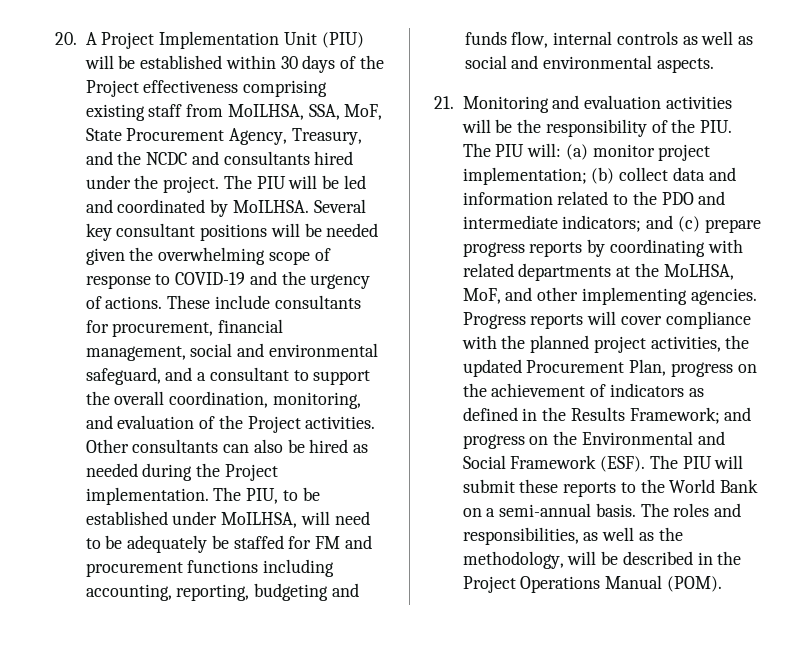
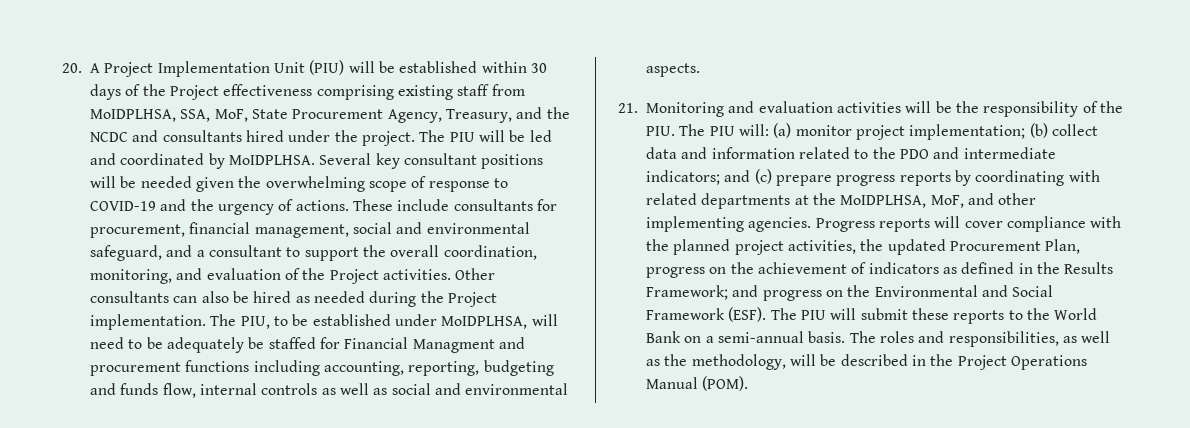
[227,104,304,120] MoILHSA, -> [90,109,176,122] MoIDPLHSA,
[232,200,309,213] MoILHSA. -> [228,155,315,165] MoIDPLHSA.
[221,512,298,528] MoILHSA, -> [441,316,528,329] MoIDPLHSA,
[315,536,341,549] FM -> [344,337,495,353] Financial Managment
[663,264,734,280] MoLHSA, -> [840,195,927,208] MoIDPLHSA,

